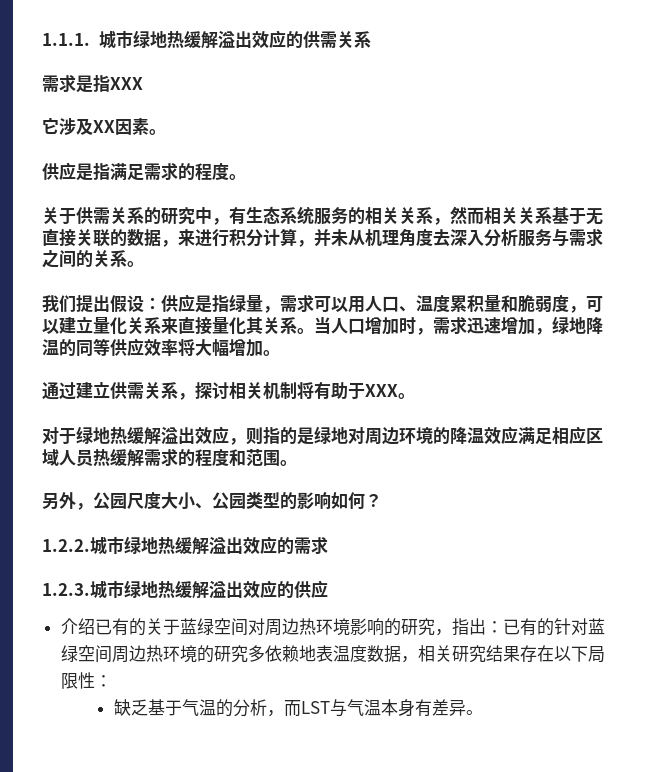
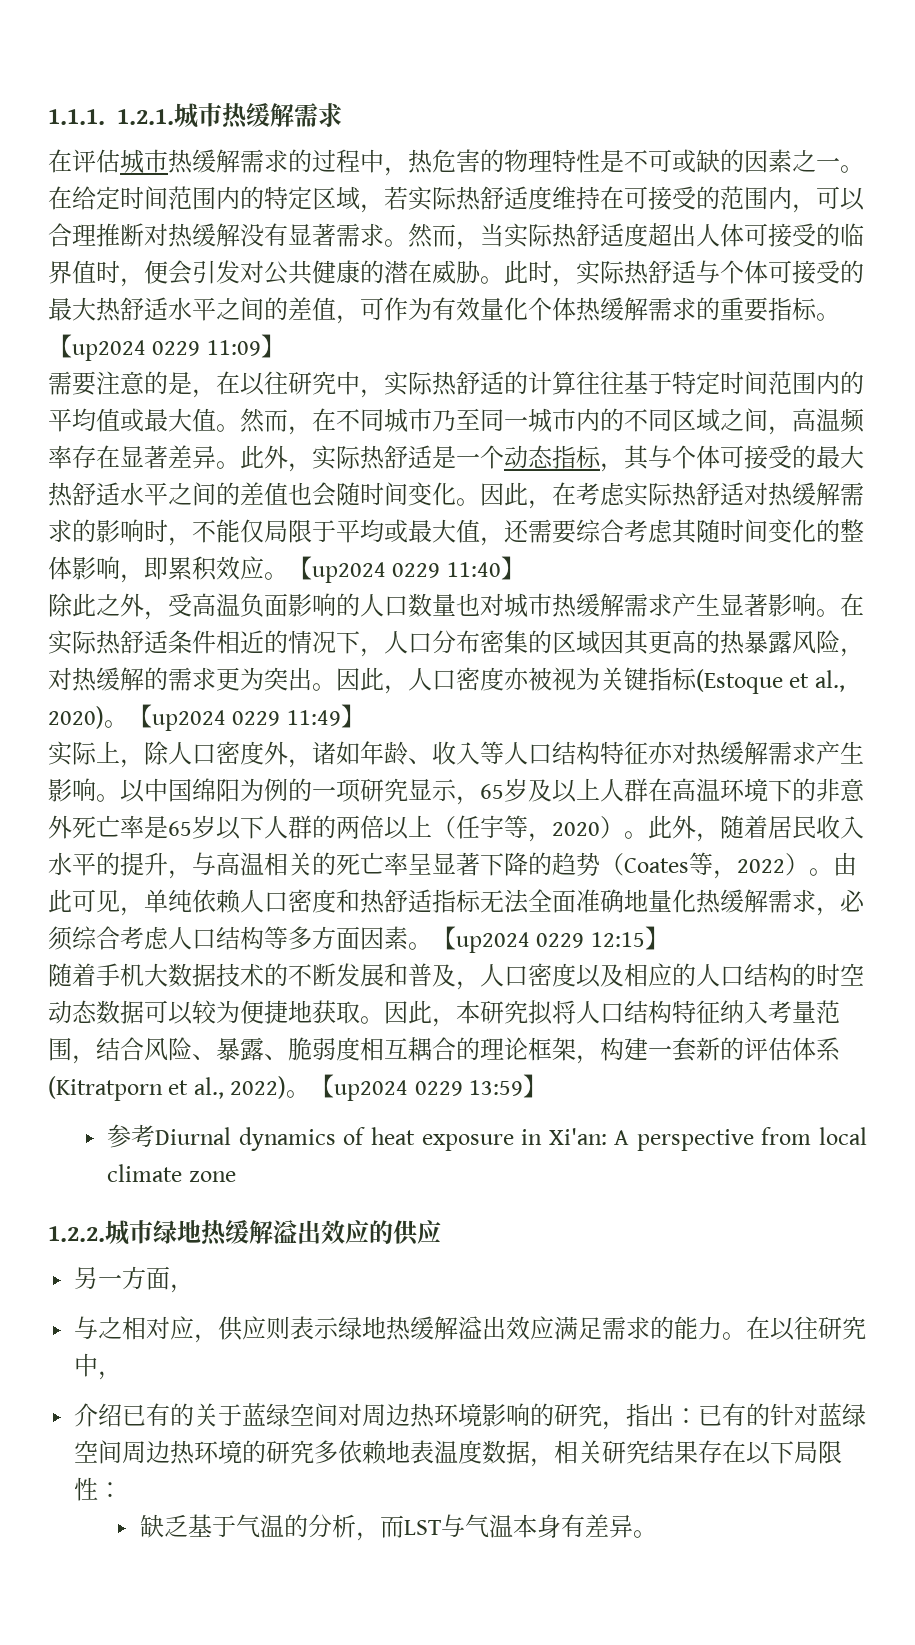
[98,30,371,49] [42,74,143,93] [42,118,166,136] [42,162,246,181] [42,206,603,225] [42,228,603,247] [42,250,144,268] [42,294,603,313] [42,316,603,335] [42,338,280,357] [42,382,415,400] [42,426,603,445] [42,448,297,467] [42,492,382,510] 城市绿地热缓解溢出效应的供需关系 // 需求是指XXX // 它涉及XX因素。 // 供应是指满足需求的程度。 // 关于供需关系的研究中，有生态系统服务的相关关系，然而相关关系基于无直接关联的数据，来进行积分计算，并未从机理角度去深入分析服务与需求之间的关系。 // 我们提出假设：供应是指绿量，需求可以用人口、温度累积量和脆弱度，可以建立量化关系来直接量化其关系。当人口增加时，需求迅速增加，绿地降温的同等供应效率将大幅增加。 // 通过建立供需关系，探讨相关机制将有助于XXX。 // 对于绿地热缓解溢出效应，则指的是绿地对周边环境的降温效应满足相应区域人员热缓解需求的程度和范围。 // 另外，公园尺度大小、公园类型的影响如何？ -> [117,103,342,129] [48,149,864,176] [48,186,865,213] [48,223,864,250] [48,260,864,287] [48,297,840,324] [48,334,285,361] [48,371,864,398] [48,408,865,435] [48,445,864,472] [48,482,864,509] [48,519,864,546] [48,556,525,583] [48,593,864,620] [48,630,864,657] [48,667,845,694] [48,704,365,731] [48,741,864,768] [48,778,865,805] [48,815,864,842] [48,852,857,879] [48,889,865,916] [48,926,669,953] [48,963,864,990] [48,1000,840,1027] [48,1037,840,1064] [48,1074,548,1101] [107,1124,867,1151] [107,1164,236,1182] 1.2.1.城市热缓解需求 // 在评估城市热缓解需求的过程中，热危害的物理特性是不可或缺的因素之一。在给定时间范围内的特定区域，若实际热舒适度维持在可接受的范围内，可以合理推断对热缓解没有显著需求。然而，当实际热舒适度超出人体可接受的临界值时，便会引发对公共健康的潜在威胁。此时，实际热舒适与个体可接受的最大热舒适水平之间的差值，可作为有效量化个体热缓解需求的重要指标。【up2024 0229 11:09】 // 需要注意的是，在以往研究中，实际热舒适的计算往往基于特定时间范围内的平均值或最大值。然而，在不同城市乃至同一城市内的不同区域之间，高温频率存在显著差异。此外，实际热舒适是一个动态指标，其与个体可接受的最大热舒适水平之间的差值也会随时间变化。因此，在考虑实际热舒适对热缓解需求的影响时，不能仅局限于平均或最大值，还需要综合考虑其随时间变化的整体影响，即累积效应。【up2024 0229 11:40】 // 除此之外，受高温负面影响的人口数量也对城市热缓解需求产生显著影响。在实际热舒适条件相近的情况下，人口分布密集的区域因其更高的热暴露风险，对热缓解的需求更为突出。因此，人口密度亦被视为关键指标(Estoque et al., 2020)。【up2024 0229 11:49】 // 实际上，除人口密度外，诸如年龄、收入等人口结构特征亦对热缓解需求产生影响。以中国绵阳为例的一项研究显示，65岁及以上人群在高温环境下的非意外死亡率是65岁以下人群的两倍以上（任宇等，2020）。此外，随着居民收入水平的提升，与高温相关的死亡率呈显著下降的趋势（Coates等，2022）。由此可见，单纯依赖人口密度和热舒适指标无法全面准确地量化热缓解需求，必须综合考虑人口结构等多方面因素。【up2024 0229 12:15】 // 随着手机大数据技术的不断发展和普及，人口密度以及相应的人口结构的时空动态数据可以较为便捷地获取。因此，本研究拟将人口结构特征纳入考量范围，结合风险、暴露、脆弱度相互耦合的理论框架，构建一套新的评估体系(Kitratporn et al., 2022)。【up2024 0229 13:59】 // 参考Diurnal dynamics of heat exposure in Xi'an: A perspective from local climate zone
[294,536,328,555] [42,580,328,599] 需求 // 1.2.3.城市绿地热缓解溢出效应的供应 -> [393,1220,441,1246] [74,1266,195,1293] [74,1316,867,1343] [74,1353,123,1380] 供应 // 另一方面， // 与之相对应，供应则表示绿地热缓解溢出效应满足需求的能力。在以往研究中，

